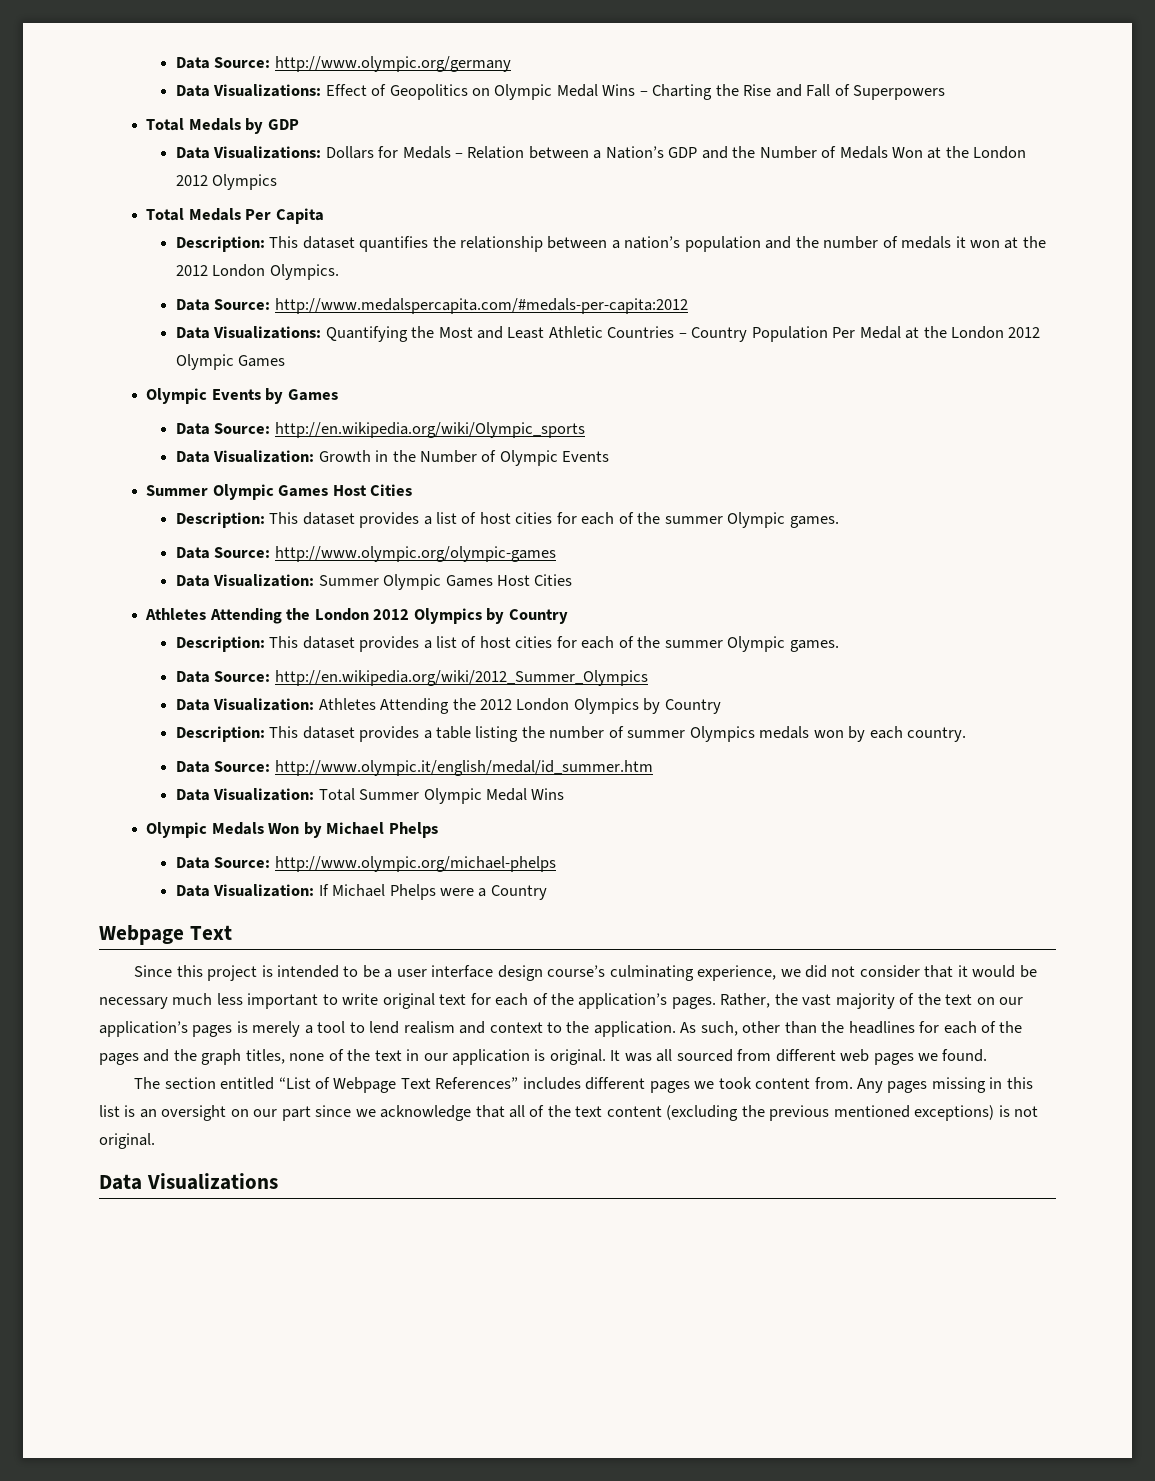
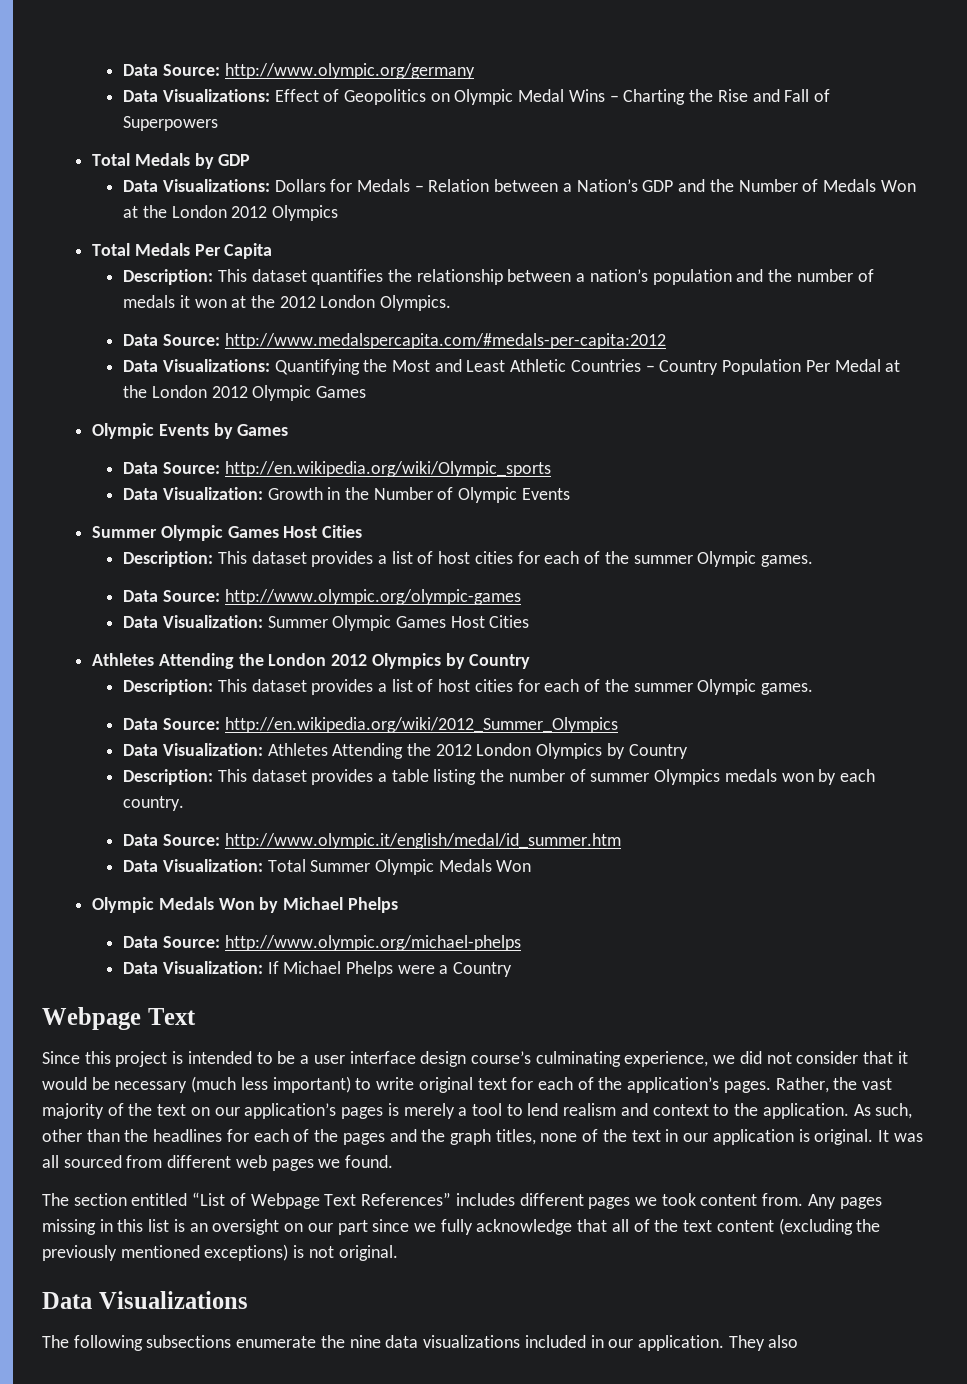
[485,788,565,801] Medal Wins -> [438,859,532,872] Medals Won
[172,993,319,1009] much less important -> [191,1076,351,1093] (much less important)
(376, 1113) none -> [440,1219,473,1235] fully
[769,1105,830,1121] previous -> [42,1245,117,1261] previously
(278, 1181) none -> [42,1335,799,1351] // The following subsections enumerate the nine data visualizations included in our application. They also

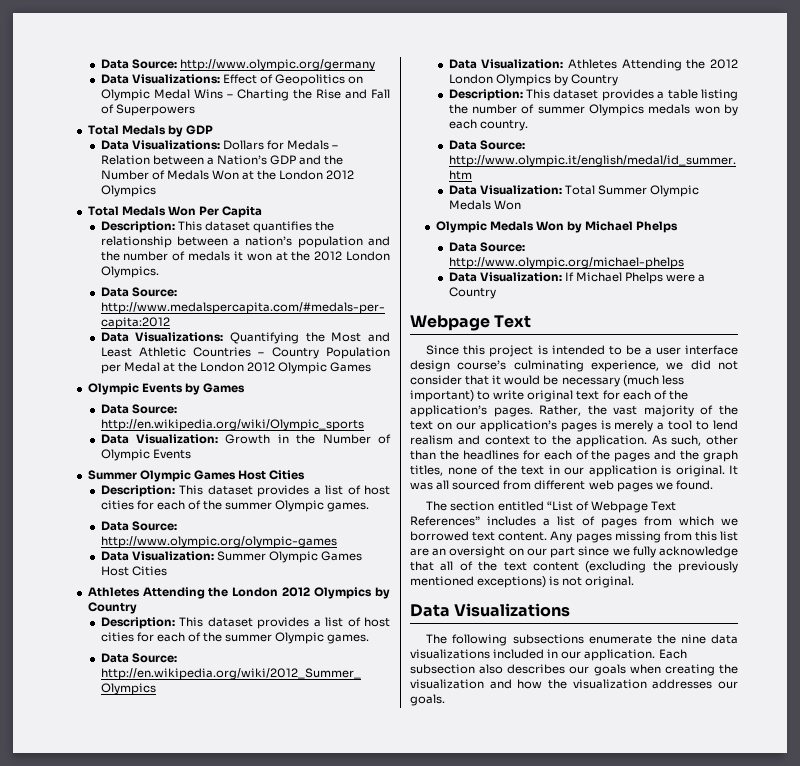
(190, 249) none -> [167,206,196,216] Won
[805,360,830,372] Per -> [100,364,121,374] per
[519,1193,804,1209] different pages we took content from. -> [543,516,738,528] [410,531,548,541] a list of pages from which we borrowed text content.
[99,1219,113,1232] in -> [663,531,692,541] from
[173,1219,185,1232] is -> [410,548,429,556] are
[728,1335,799,1351] They also -> [658,649,687,659] [410,664,738,676] [410,679,738,689] [410,694,445,706] Each subsection also describes our goals when creating the visualization and how the visualization addresses our goals.

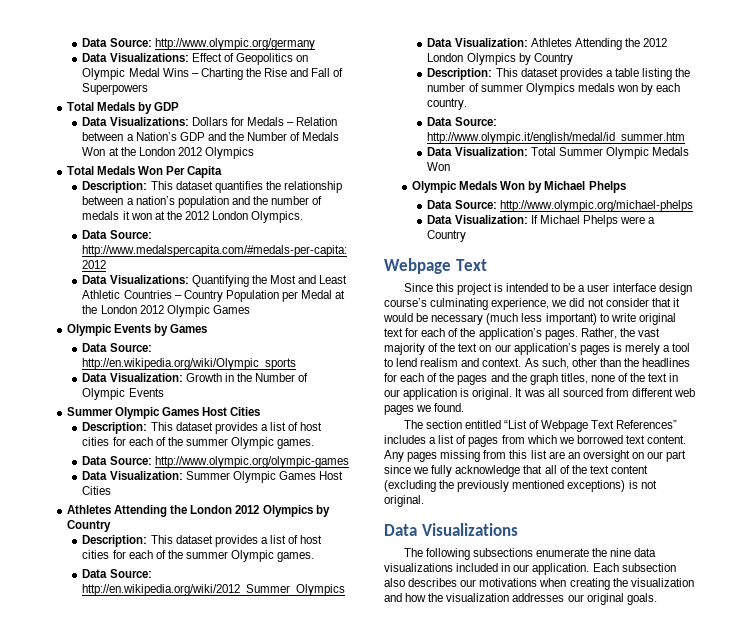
[484,435,647,447] context to the application. -> [482,358,522,367] context.
[593,664,626,676] goals -> [479,578,538,587] motivations
(738, 685) none -> [586,593,624,605] original

